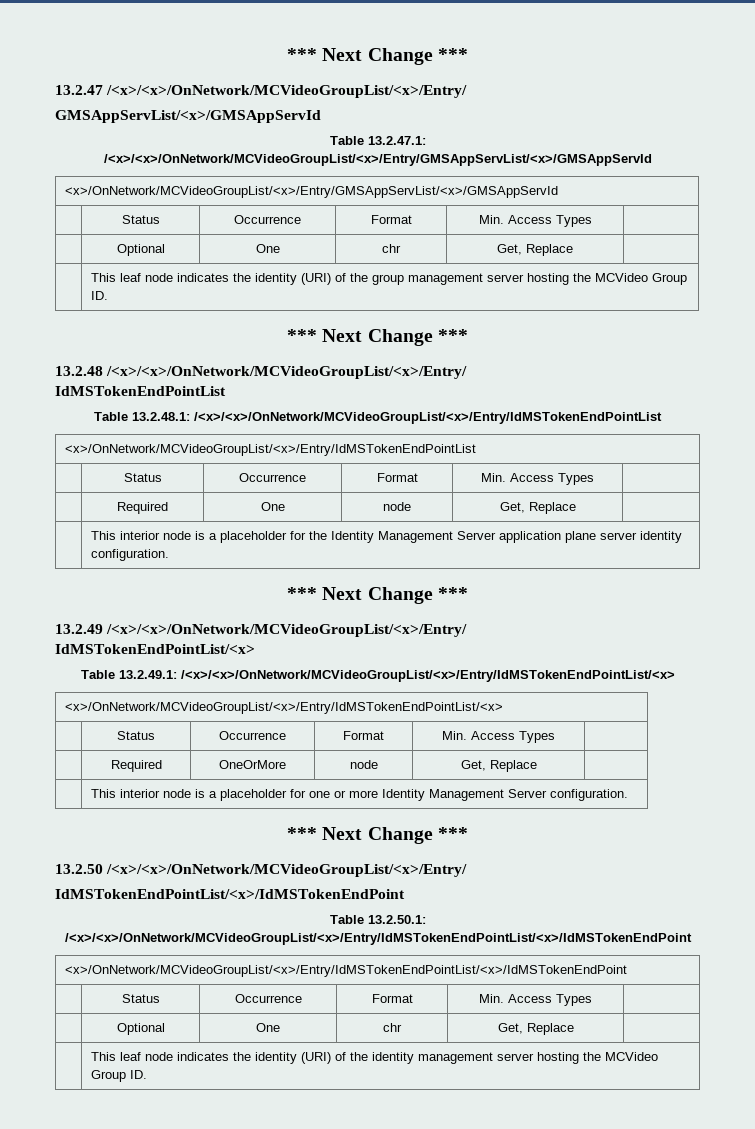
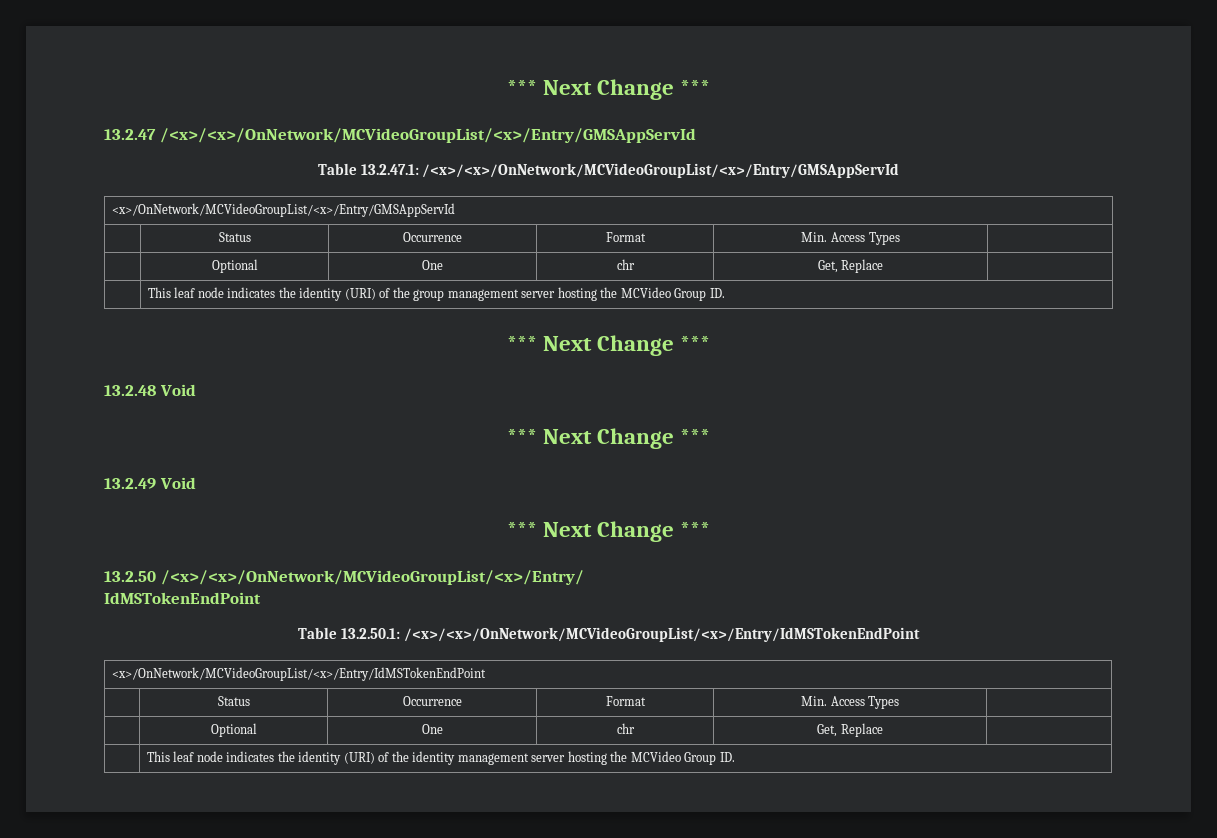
[106,85,468,98] [55,110,321,123] /<x>/<x>/OnNetwork/MCVideoGroupList/<x>/Entry/ // GMSAppServList/<x>/GMSAppServId -> [159,128,696,143] /<x>/<x>/OnNetwork/MCVideoGroupList/<x>/Entry/GMSAppServId
[103,154,652,166] [65,186,559,198] /<x>/<x>/OnNetwork/MCVideoGroupList/<x>/Entry/GMSAppServList/<x>/GMSAppServId // <x>/OnNetwork/MCVideoGroupList/<x>/Entry/GMSAppServList/<x>/GMSAppServId -> [422,163,900,178] [111,203,455,217] /<x>/<x>/OnNetwork/MCVideoGroupList/<x>/Entry/GMSAppServId // <x>/OnNetwork/MCVideoGroupList/<x>/Entry/GMSAppServId
[106,366,468,379] [55,386,226,396] [94,412,662,424] [65,444,477,456] [123,473,162,482] [239,473,306,482] [376,473,418,482] [481,473,594,485] [117,502,168,514] [260,502,285,511] [383,502,411,511] [499,502,576,514] [91,531,683,543] [91,549,170,561] /<x>/<x>/OnNetwork/MCVideoGroupList/<x>/Entry/ // IdMSTokenEndPointList // Table 13.2.48.1: /<x>/<x>/OnNetwork/MCVideoGroupList/<x>/Entry/IdMSTokenEndPointList // <x>/OnNetwork/MCVideoGroupList/<x>/Entry/IdMSTokenEndPointList // | Status | Occurrence | Format | Min. Access Types | // | Required | One | node | Get, Replace | // | This interior node is a placeholder for the Identity Management Server application plane server identity configuration. -> [159,384,196,396] Void
[106,624,468,637] [55,644,255,654] [80,670,675,682] [65,702,504,714] [117,731,155,740] [219,731,286,740] [343,731,384,740] [442,731,555,743] [110,760,162,772] [219,760,286,769] [349,760,378,769] [460,760,537,772] [91,789,629,801] /<x>/<x>/OnNetwork/MCVideoGroupList/<x>/Entry/ // IdMSTokenEndPointList/<x> // Table 13.2.49.1: /<x>/<x>/OnNetwork/MCVideoGroupList/<x>/Entry/IdMSTokenEndPointList/<x> // <x>/OnNetwork/MCVideoGroupList/<x>/Entry/IdMSTokenEndPointList/<x> // | Status | Occurrence | Format | Min. Access Types | // | Required | OneOrMore | node | Get, Replace | // | This interior node is a placeholder for one or more Identity Management Server configuration. -> [159,477,196,489] Void
[55,889,405,899] IdMSTokenEndPointList/<x>/IdMSTokenEndPoint -> [104,592,261,604] IdMSTokenEndPoint
[64,933,692,945] [65,965,628,977] /<x>/<x>/OnNetwork/MCVideoGroupList/<x>/Entry/IdMSTokenEndPointList/<x>/IdMSTokenEndPoint // <x>/OnNetwork/MCVideoGroupList/<x>/Entry/IdMSTokenEndPointList/<x>/IdMSTokenEndPoint -> [403,627,920,642] [111,667,486,681] /<x>/<x>/OnNetwork/MCVideoGroupList/<x>/Entry/IdMSTokenEndPoint // <x>/OnNetwork/MCVideoGroupList/<x>/Entry/IdMSTokenEndPoint

